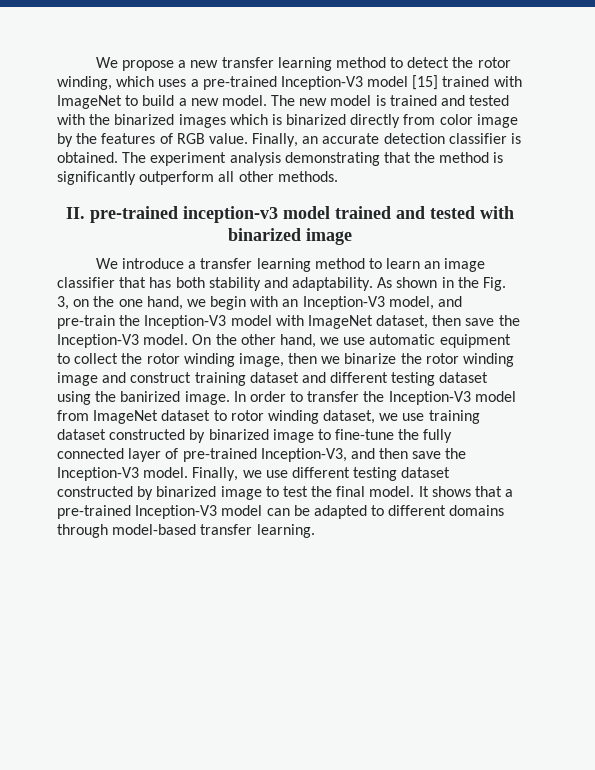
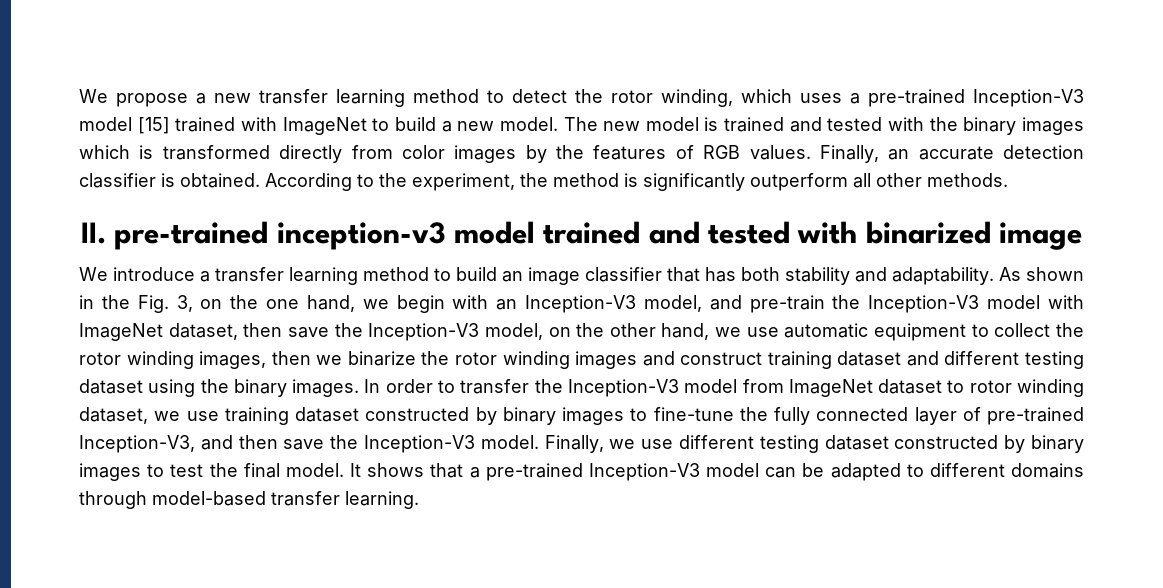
[114,114,175,125] binarized -> [963,117,1017,135] binary
[286,114,347,125] binarized -> [162,145,270,160] transformed
[476,114,518,128] image -> [454,145,517,163] images
[208,133,248,144] value. -> [749,145,811,160] values.
[122,152,411,166] The experiment analysis demonstrating that -> [265,173,515,191] According to the experiment,
[386,258,421,269] learn -> [456,267,497,281] build
[143,334,212,345] model. On -> [484,323,571,340] model, on
[238,353,284,367] image, -> [199,351,267,369] images,
[57,372,98,386] image -> [575,351,638,369] images
[120,391,230,405] banirized image. -> [233,379,360,397] binary images.
[208,429,314,443] binarized image -> [502,407,624,425] binary images
[156,486,262,500] binarized image -> [1030,435,1084,453] [79,463,141,481] binary images

